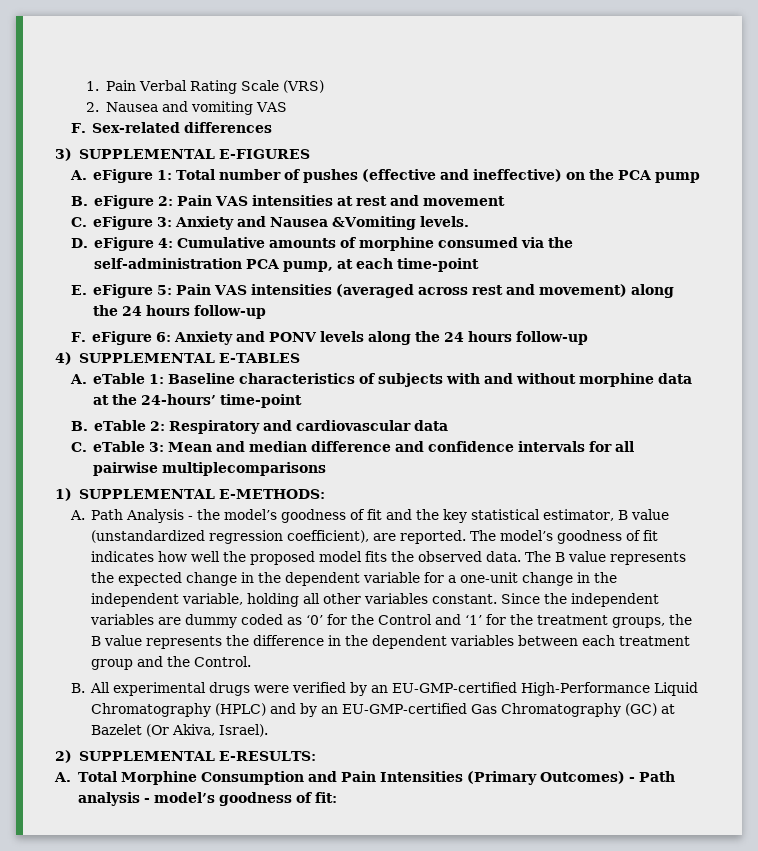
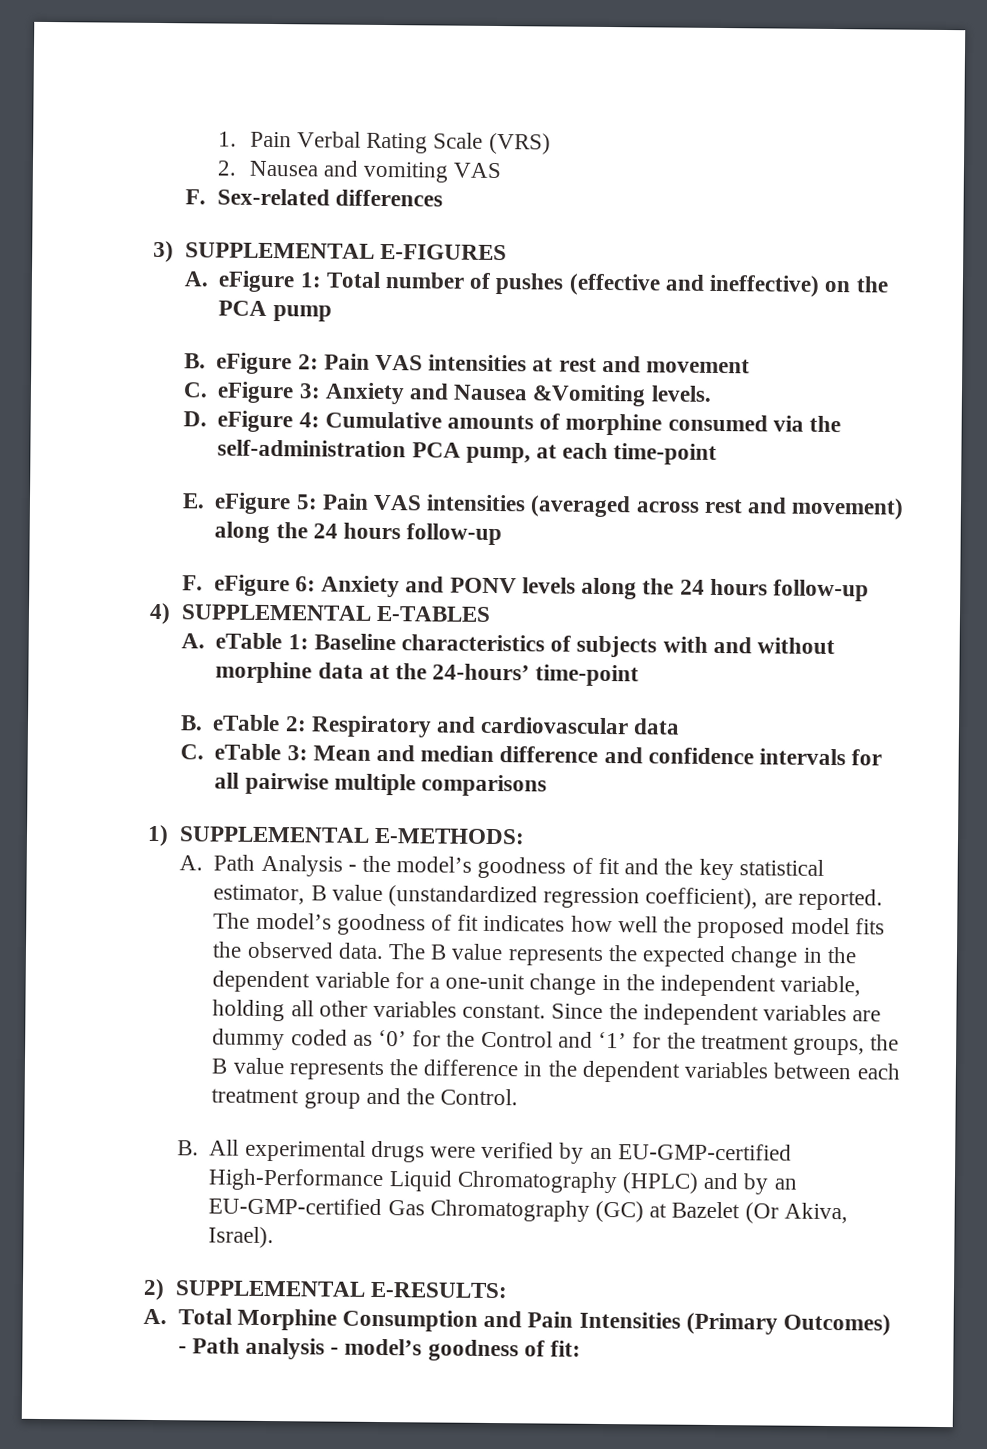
[162,462,327,476] multiplecomparisons -> [333,773,548,797] multiple comparisons

